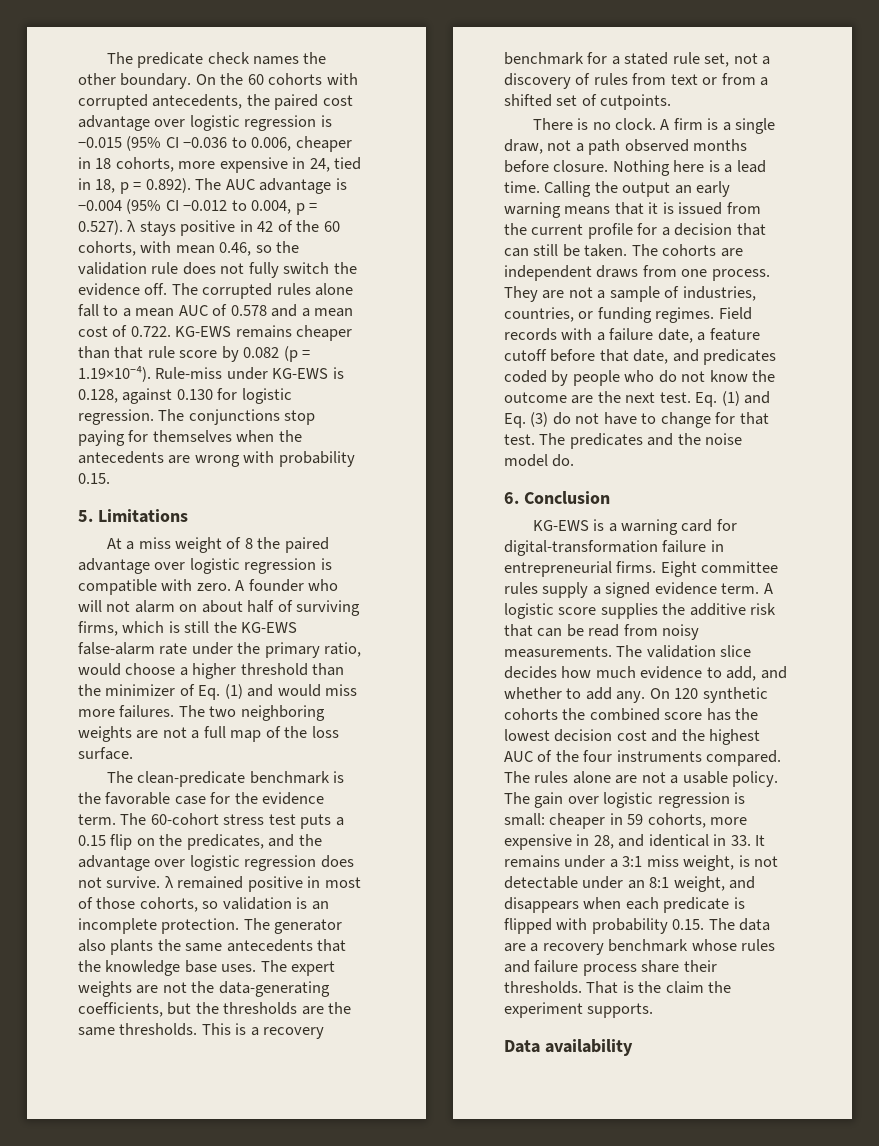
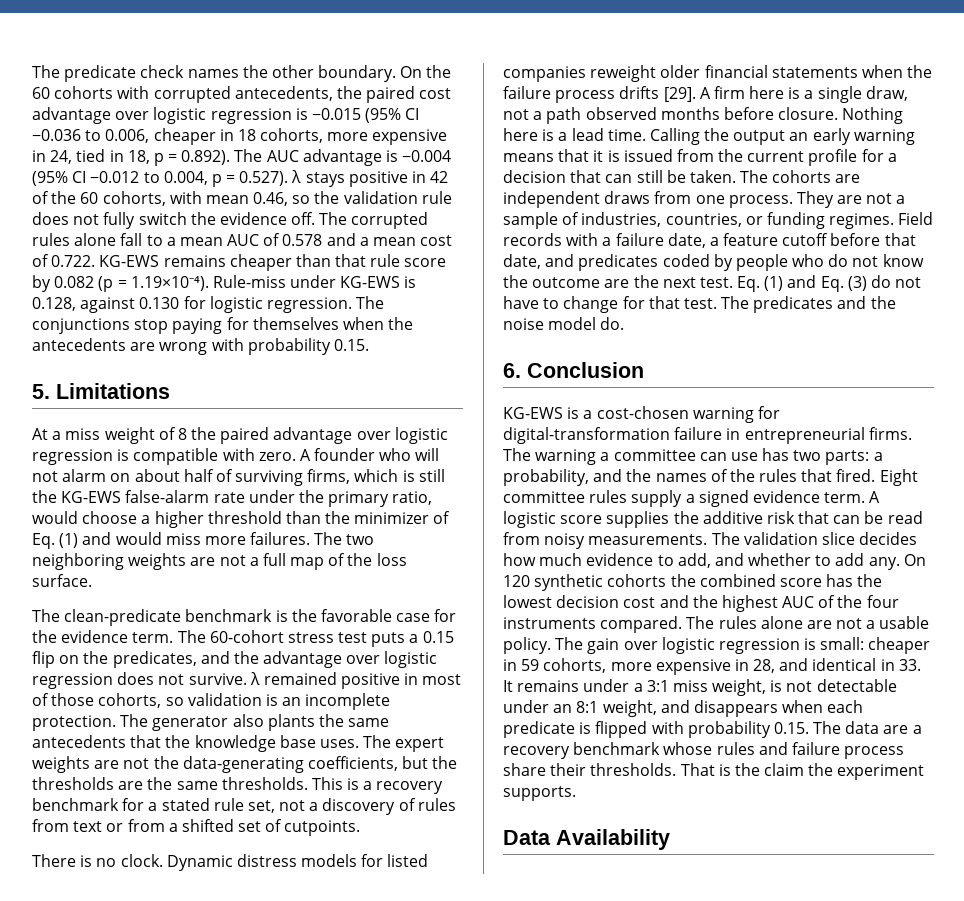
(657, 124) none -> [166,854,429,871] [503,65,933,82] [503,86,696,103] Dynamic distress models for listed companies reweight older financial statements when the failure process drifts [29].
(703, 124) none -> [749,86,785,99] here
[621,519,713,535] warning card -> [596,406,754,423] cost-chosen warning
(657, 567) none -> [503,448,883,465] [503,469,876,486] The warning a committee can use has two parts: a probability, and the names of the rules that fired.
[544,1039,633,1056] availability -> [556,829,670,850] Availability

